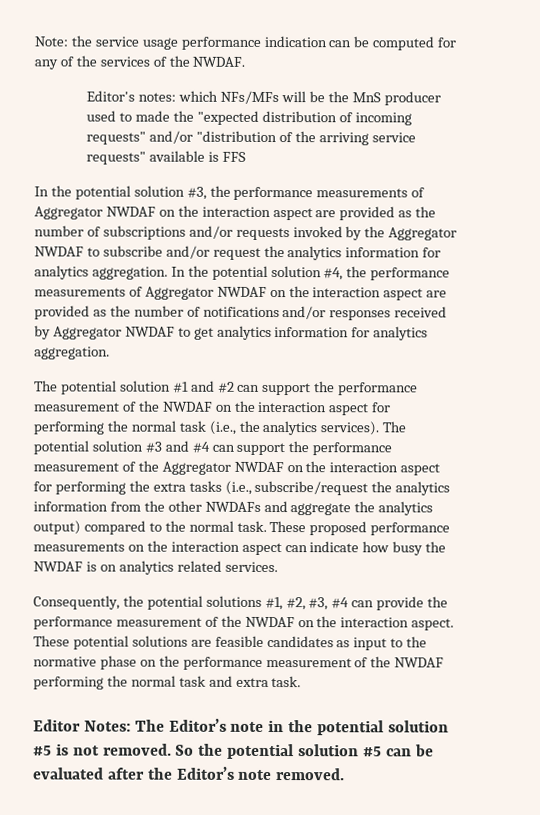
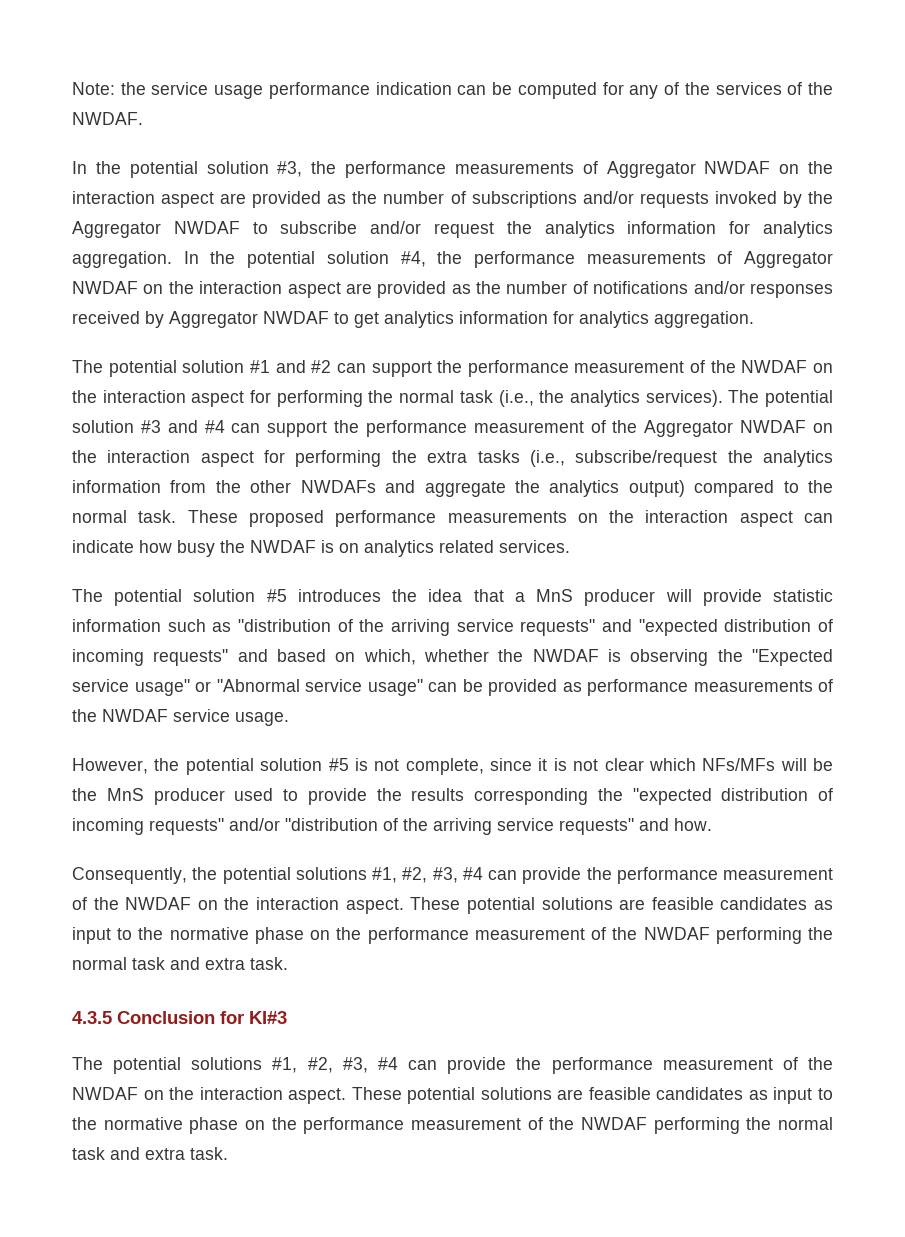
[86,90,441,106] [86,110,412,126] [86,130,416,146] [86,150,247,165] // Editor's notes: which NFs/MFs will be the MnS producer used to made the "expected distribution of incoming requests" and/or "distribution of the arriving service requests" available is FFS -> (143, 118) none
(278, 567) none -> [72,589,834,606] [72,619,833,636] [72,649,833,666] [72,679,833,696] [72,709,289,726] [72,758,833,775] [72,788,833,805] [72,818,712,835] // The potential solution #5 introduces the idea that a MnS producer will provide statistic information such as "distribution of the arriving service requests" and "expected distribution of incoming requests" and based on which, whether the NWDAF is observing the "Expected service usage" or "Abnormal service usage" can be provided as performance measurements of the NWDAF service usage. // However, the potential solution #5 is not complete, since it is not clear which NFs/MFs will be the MnS producer used to provide the results corresponding the "expected distribution of incoming requests" and/or "distribution of the arriving service requests" and how.
[33,718,449,736] [33,743,434,760] [33,766,346,781] Editor Notes: The Editor’s note in the potential solution #5 is not removed. So the potential solution #5 can be evaluated after the Editor’s note removed. -> [72,1011,287,1024] [72,1057,833,1074] [72,1087,833,1104] [72,1117,833,1134] [72,1147,228,1160] 4.3.5 Conclusion for KI#3 // The potential solutions #1, #2, #3, #4 can provide the performance measurement of the NWDAF on the interaction aspect. These potential solutions are feasible candidates as input to the normative phase on the performance measurement of the NWDAF performing the normal task and extra task.

